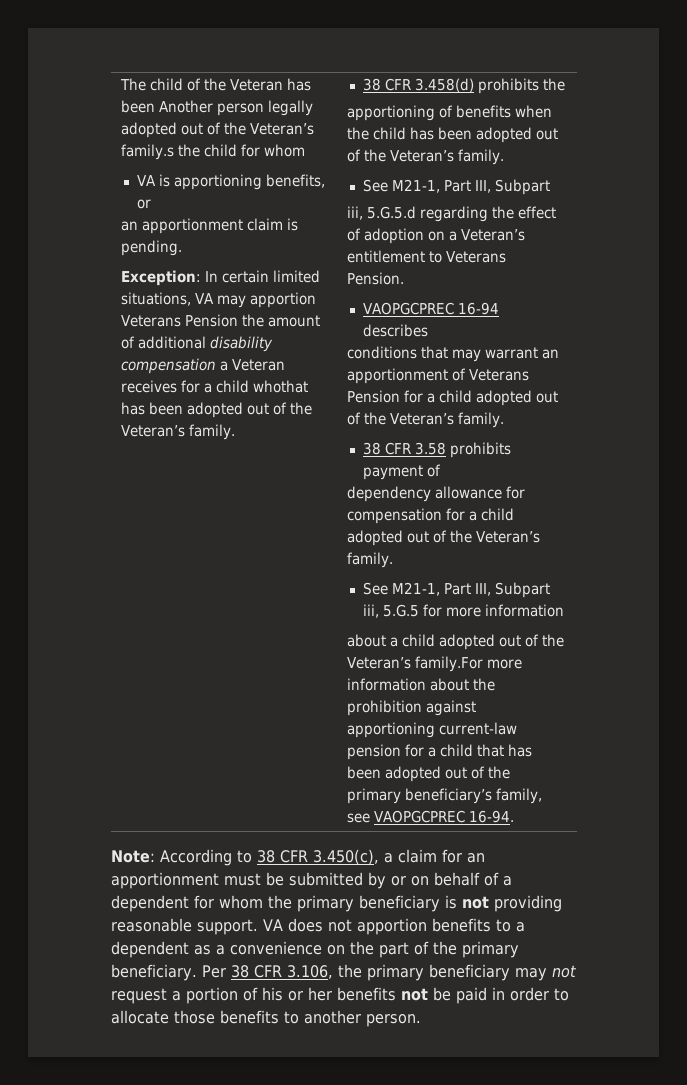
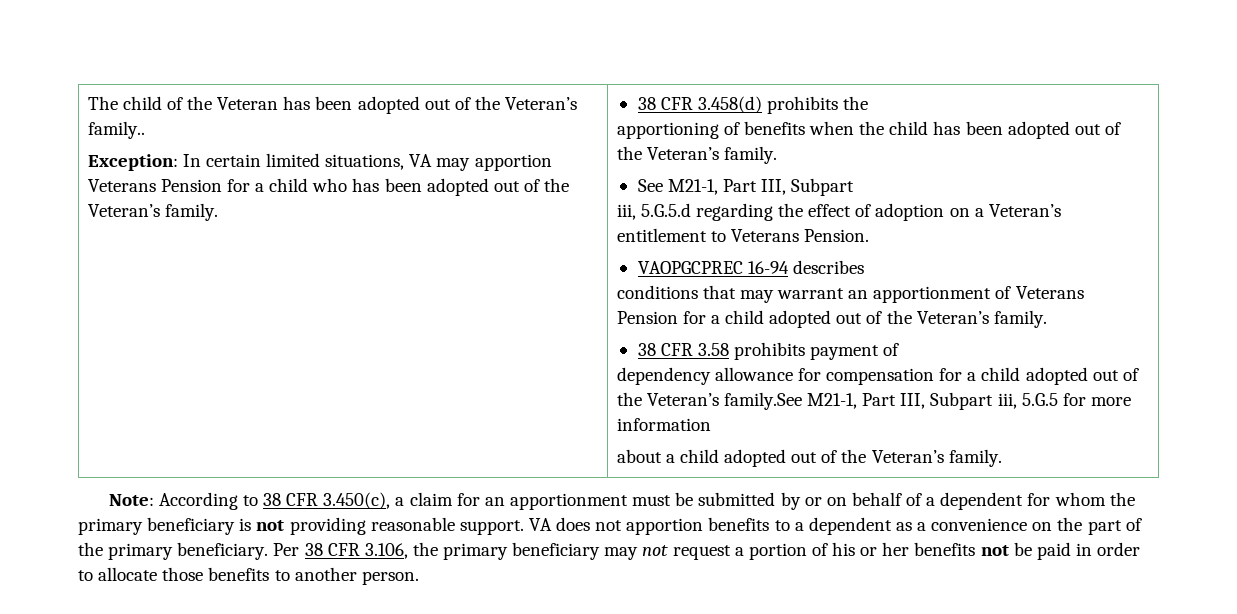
[159,100,314,116] [121,122,315,138] [121,144,306,160] [137,174,326,190] [137,199,152,209] [121,218,299,234] [121,240,183,256] Another person legally adopted out of the Veteran’s family.s the child for whom // VA is apportioning benefits, or // an apportionment claim is pending. -> [357,96,578,114] [87,121,145,139] adopted out of the Veteran’s family..
[242,314,321,327] [121,336,274,352] [121,358,286,374] [121,380,309,393] the amount of additional disability compensation a Veteran receives for a child whothat -> [226,178,348,192] for a child who
[347,552,394,568] [363,582,389,595] family. // See -> [723,392,802,410] family.See
[415,656,523,672] [347,678,496,691] [347,700,477,716] [347,722,518,738] [347,744,533,760] [347,766,511,782] [347,788,543,804] [347,810,515,823] family.For more information about the prohibition against apportioning current-law pension for a child that has been adopted out of the primary beneficiary’s family, see VAOPGCPREC 16-94. -> [948,449,1002,467] family.

